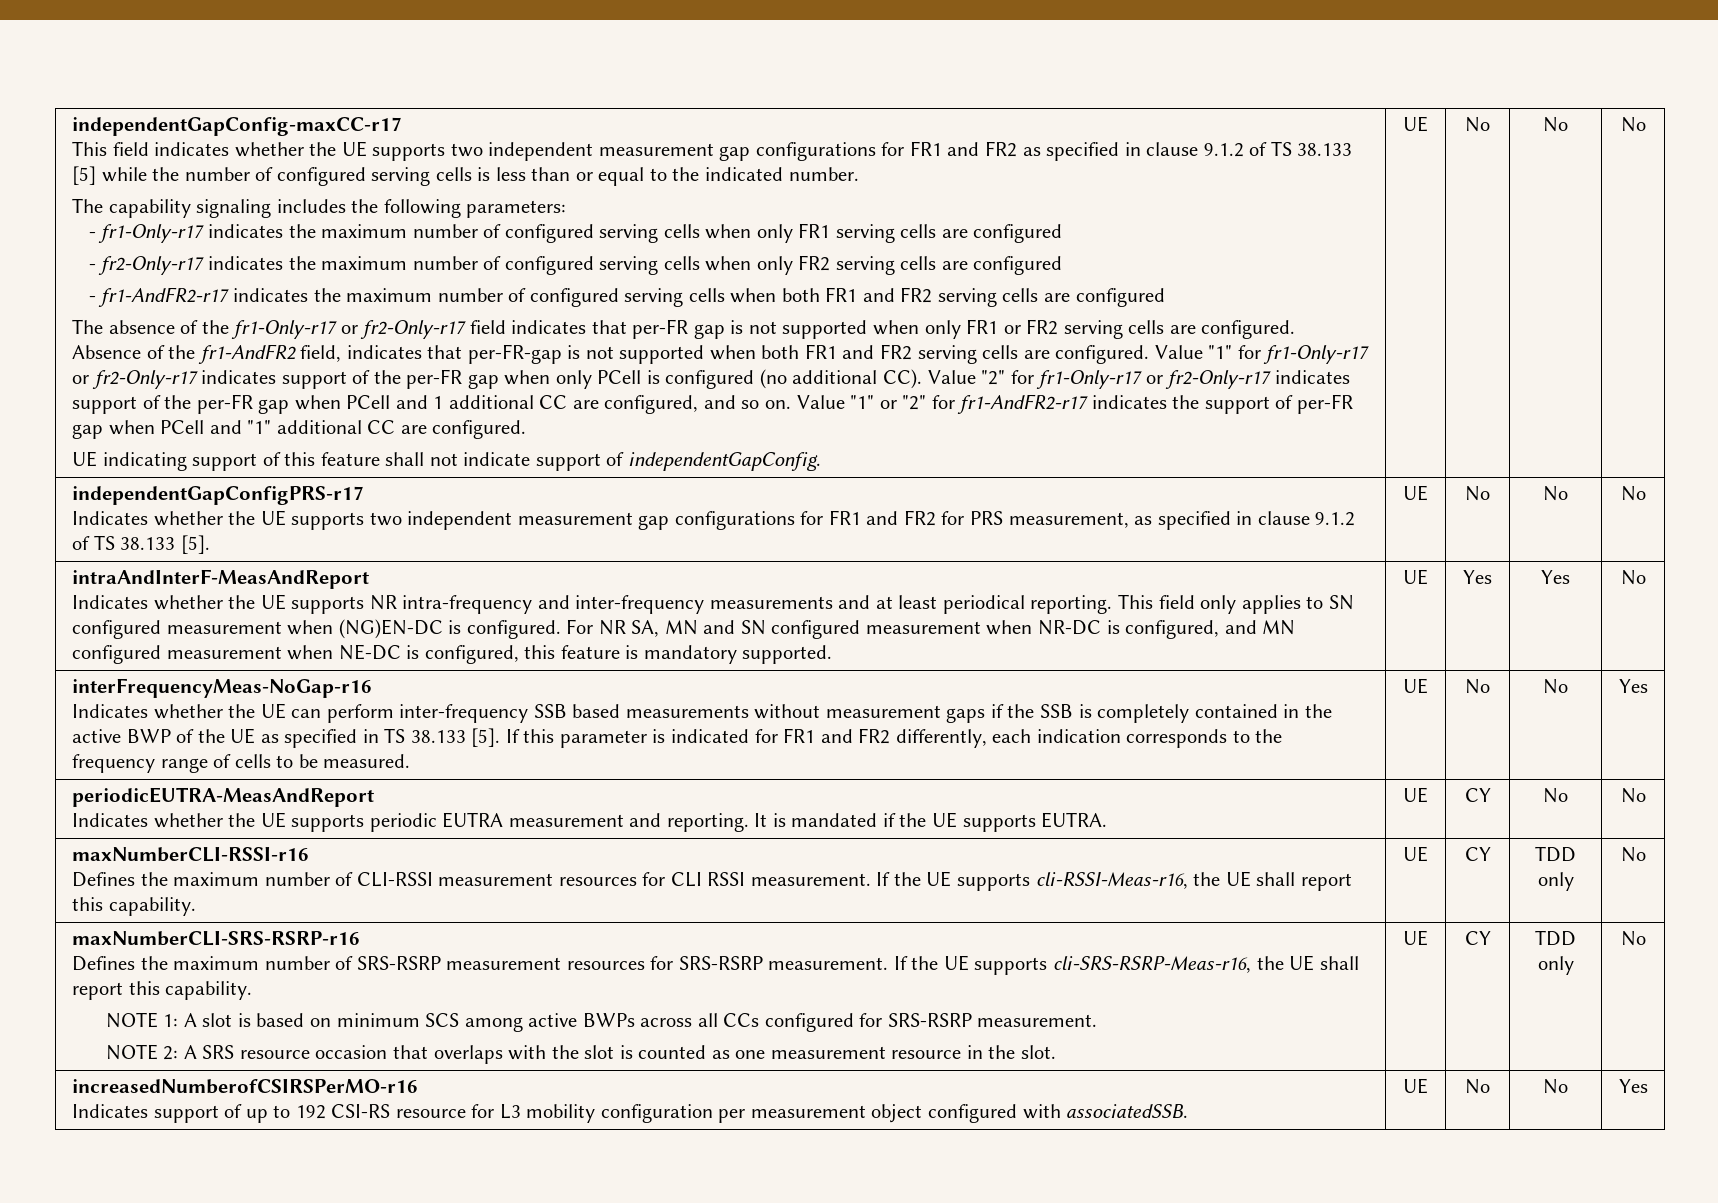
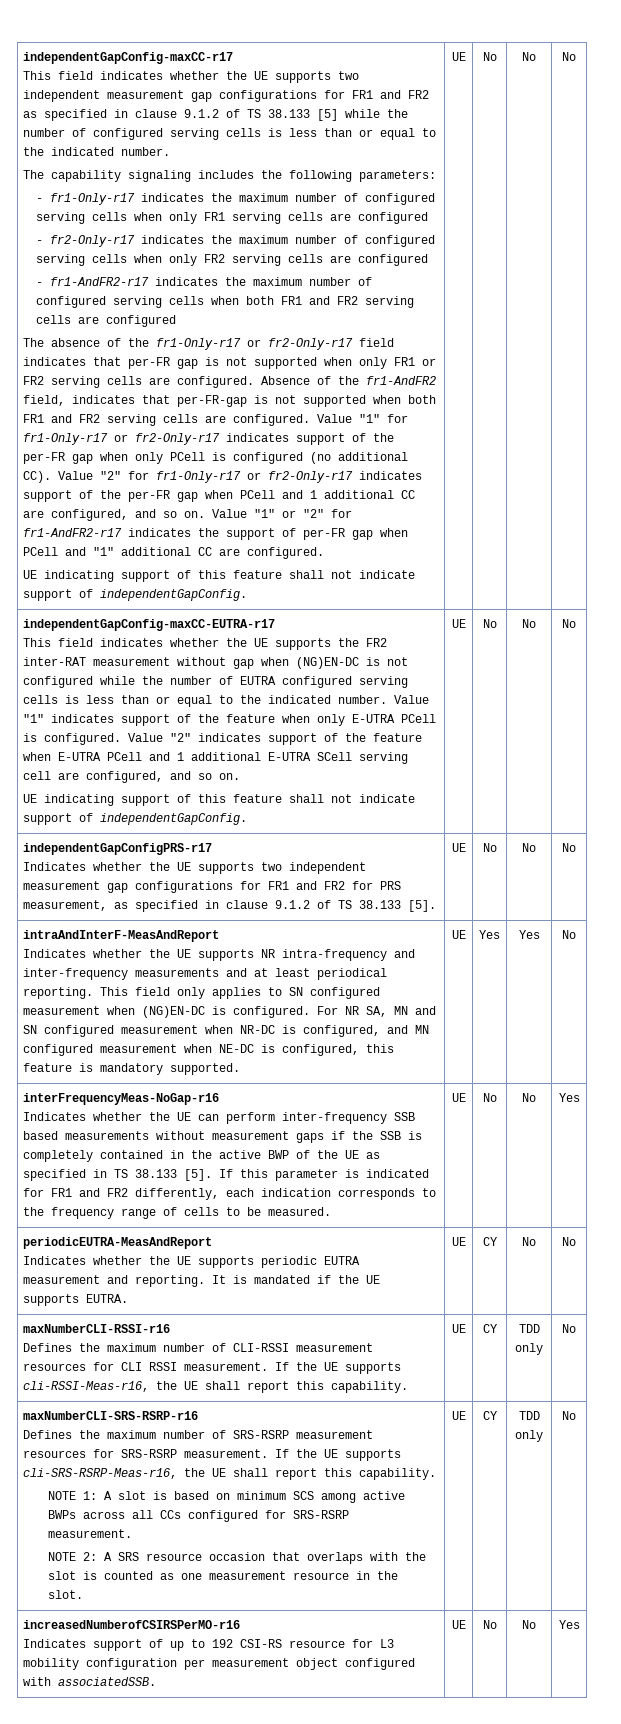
(1646, 124) none -> [23,619,276,631] [23,638,388,650] [23,657,409,669] [23,676,409,688] [23,695,430,707] [23,714,437,726] [23,733,423,745] [23,752,409,764] [23,771,241,783] [23,794,416,806] [23,813,248,825] [451,619,466,628] [482,619,497,628] [522,619,536,628] [562,619,576,628] // independentGapConfig-maxCC-EUTRA-r17 // This field indicates whether the UE supports the FR2 inter-RAT measurement without gap when (NG)EN-DC is not configured while the number of EUTRA configured serving cells is less than or equal to the indicated number. Value "1" indicates support of the feature when only E-UTRA PCell is configured. Value "2" indicates support of the feature when E-UTRA PCell and 1 additional E-UTRA SCell serving cell are configured, and so on. // UE indicating support of this feature shall not indicate support of independentGapConfig. | UE | No | No | No

